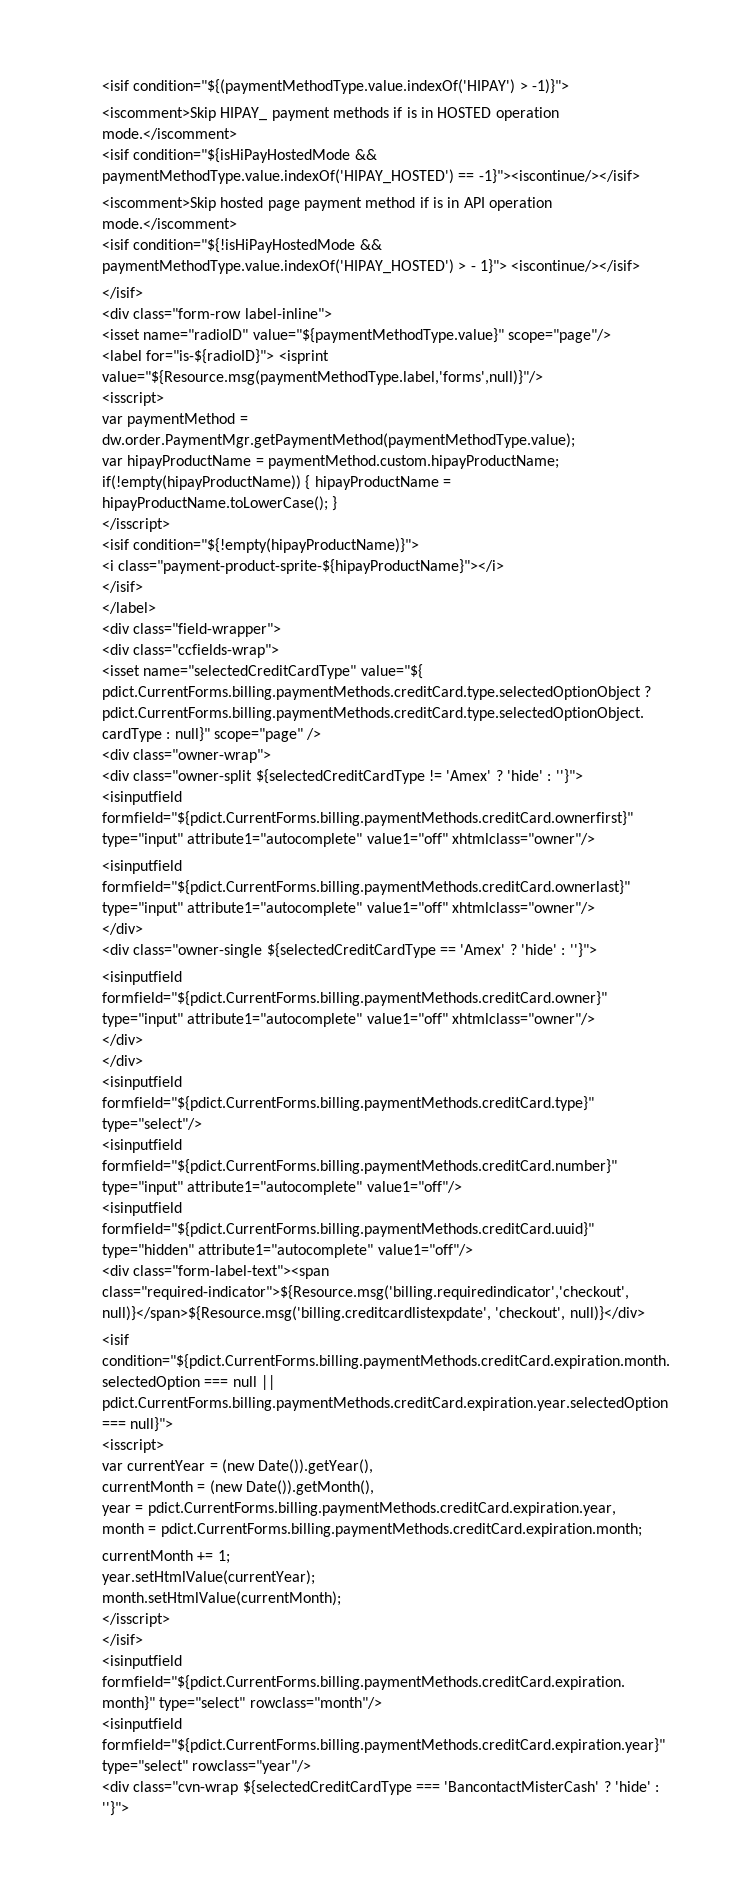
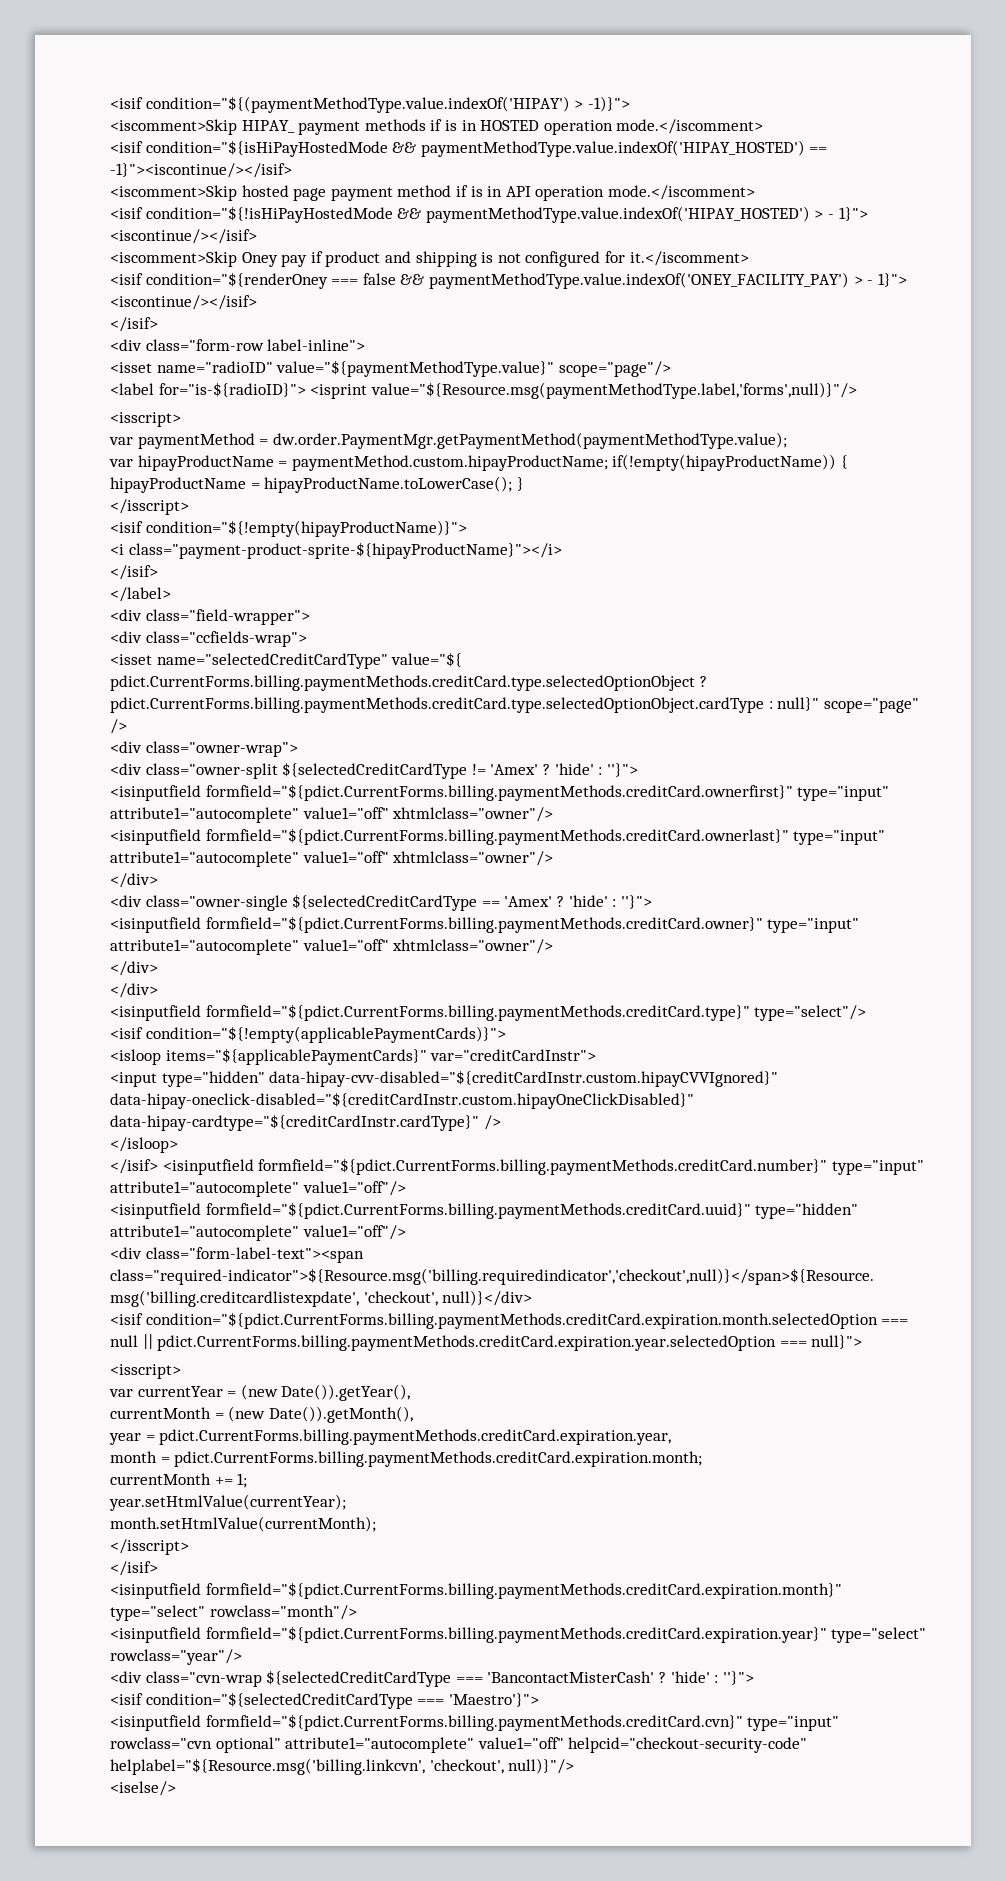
(641, 266) none -> [110,251,749,267] [110,272,907,289] [110,295,258,310] // <iscomment>Skip Oney pay if product and shipping is not configured for it.</iscomment> // <isif condition="${renderOney === false && paymentMethodType.value.indexOf('ONEY_FACILITY_PAY') > - 1}"> <iscontinue/></isif>
(202, 1125) none -> [110,1026,506,1043] [110,1048,597,1065] [110,1070,779,1087] [110,1092,695,1109] [110,1114,501,1131] [110,1137,179,1153] [110,1159,159,1174] <isif condition="${!empty(applicablePaymentCards)}"> // <isloop items="${applicablePaymentCards}" var="creditCardInstr"> // <input type="hidden" data-hipay-cvv-disabled="${creditCardInstr.custom.hipayCVVIgnored}" data-hipay-oneclick-disabled="${creditCardInstr.custom.hipayOneClickDisabled}" data-hipay-cardtype="${creditCardInstr.cardType}" /> // </isloop> // </isif>
(129, 1808) none -> [110,1692,539,1709] [110,1714,840,1731] [110,1737,808,1753] [110,1758,575,1775] [110,1781,177,1796] // <isif condition="${selectedCreditCardType === 'Maestro'}"> // <isinputfield formfield="${pdict.CurrentForms.billing.paymentMethods.creditCard.cvn}" type="input" rowclass="cvn optional" attribute1="autocomplete" value1="off" helpcid="checkout-security-code" helplabel="${Resource.msg('billing.linkcvn', 'checkout', null)}"/> // <iselse/>

